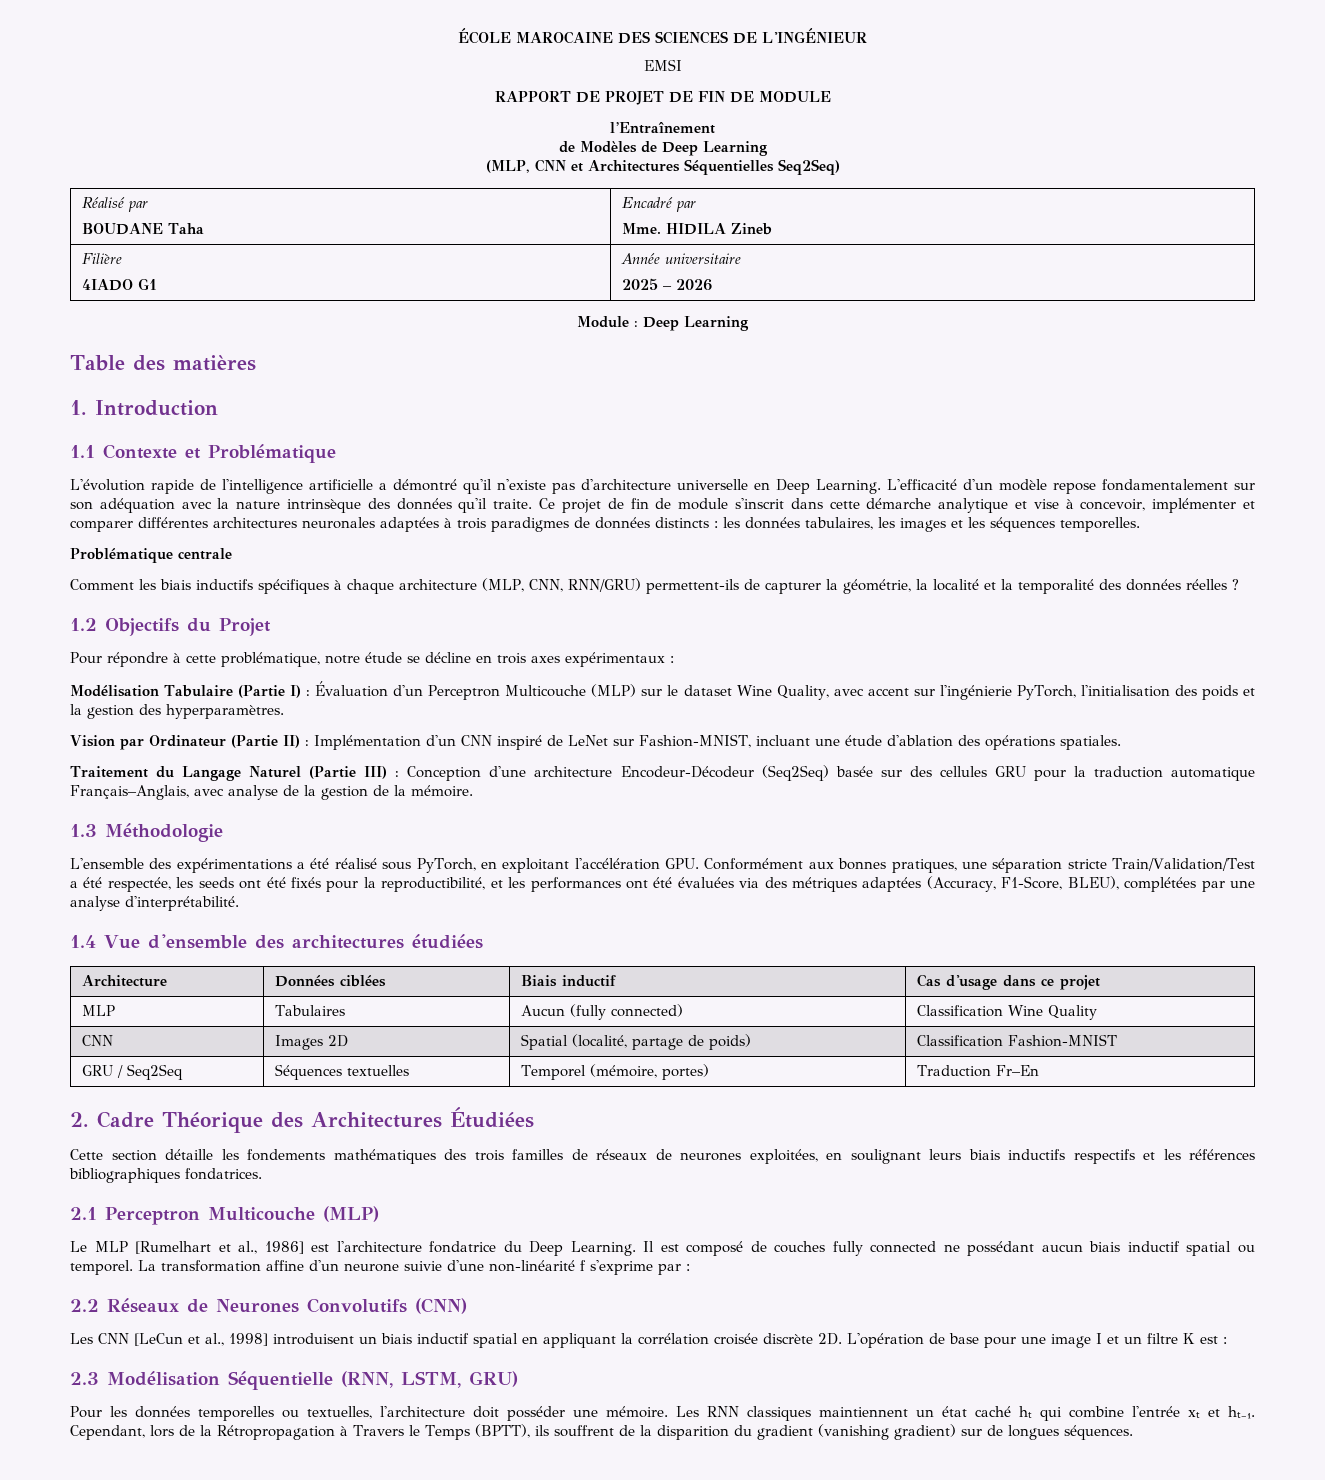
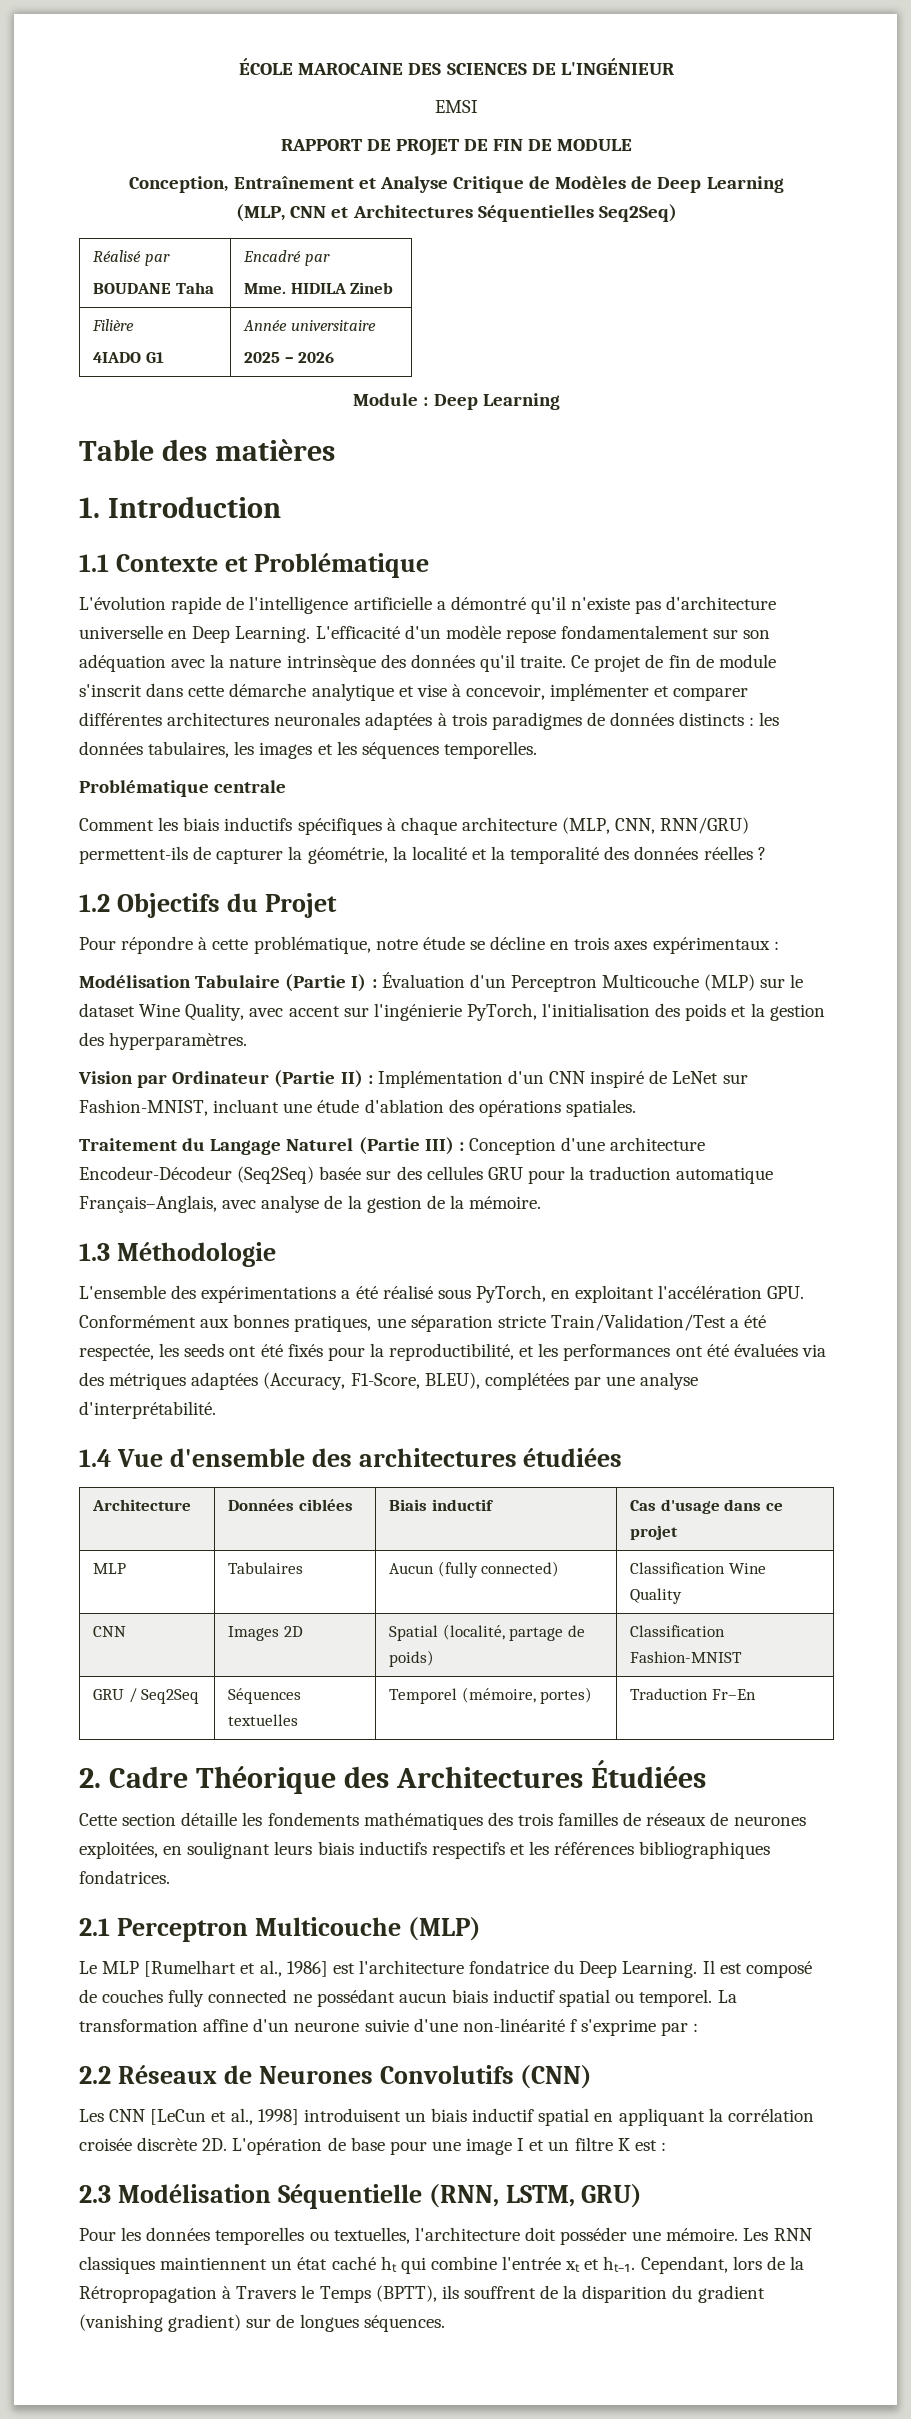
[610,122,715,134] l’Entraînement // -> [129,176,524,193] Conception, Entraînement et Analyse Critique

